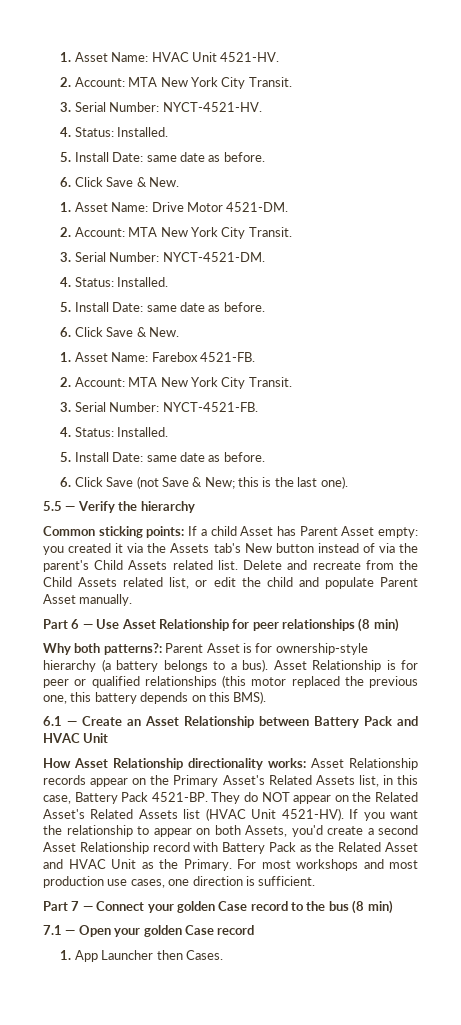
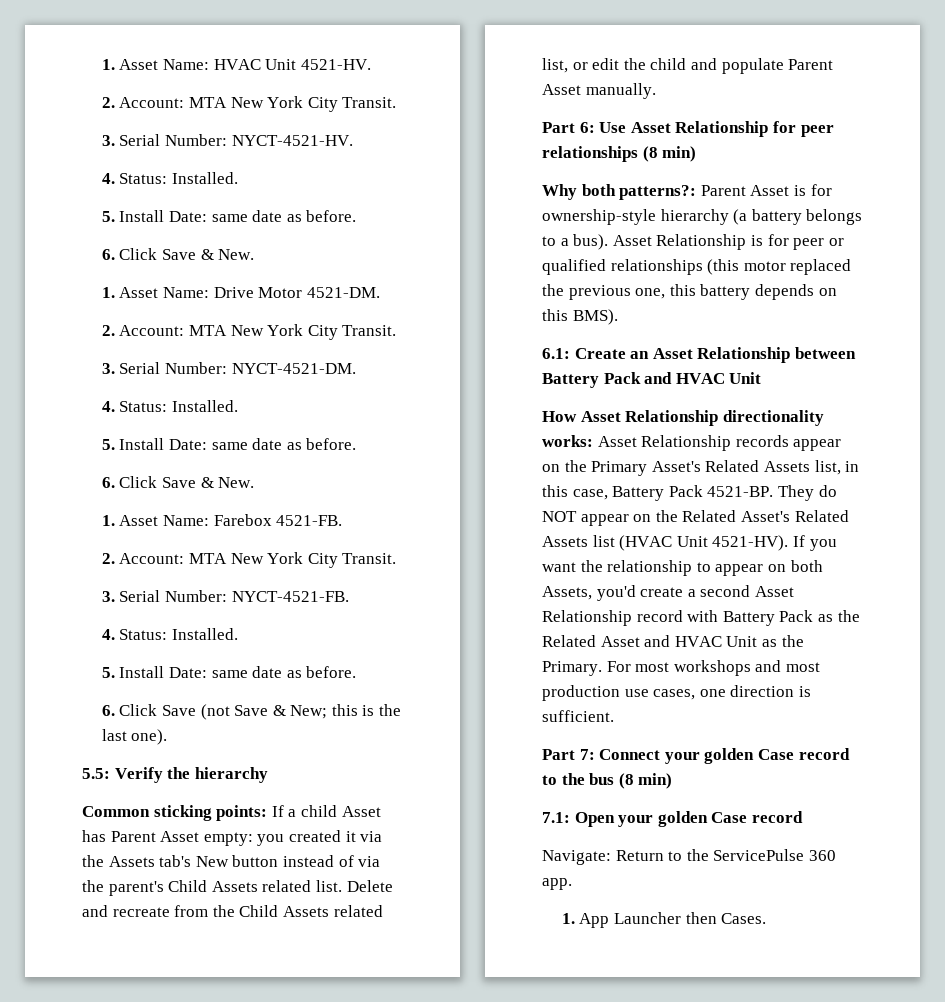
[43,501,76,511] 5.5 — -> [82,768,110,779] 5.5:
[71,619,93,629] 6 — -> [579,122,595,133] 6:
[43,716,77,726] 6.1 — -> [542,348,570,359] 6.1:
[71,901,93,911] 7 — -> [579,749,595,760] 7:
[43,925,76,935] 7.1 — -> [542,812,570,823] 7.1:
(255, 930) none -> [542,849,836,865] [542,878,572,890] // Navigate: Return to the ServicePulse 360 app.

